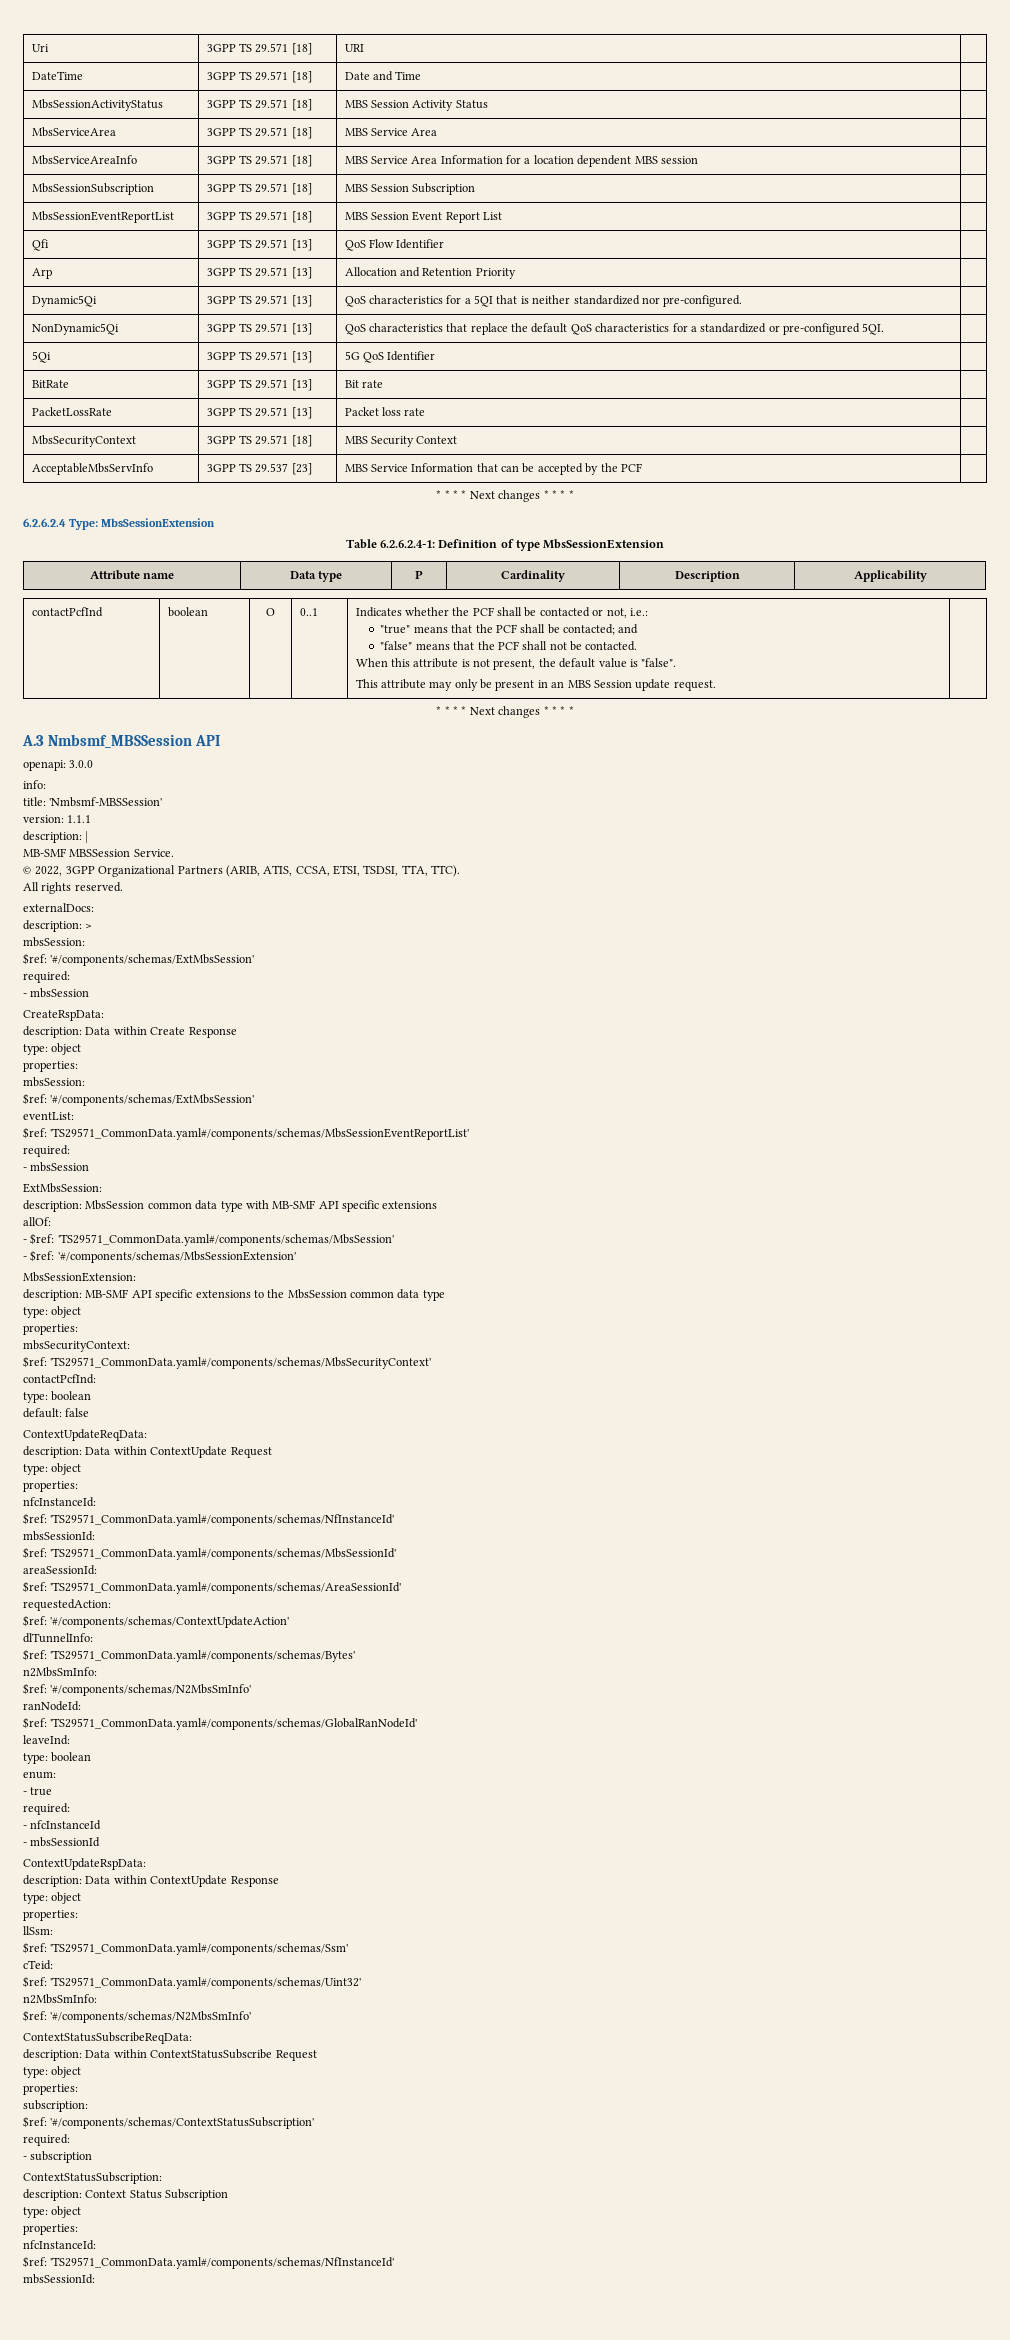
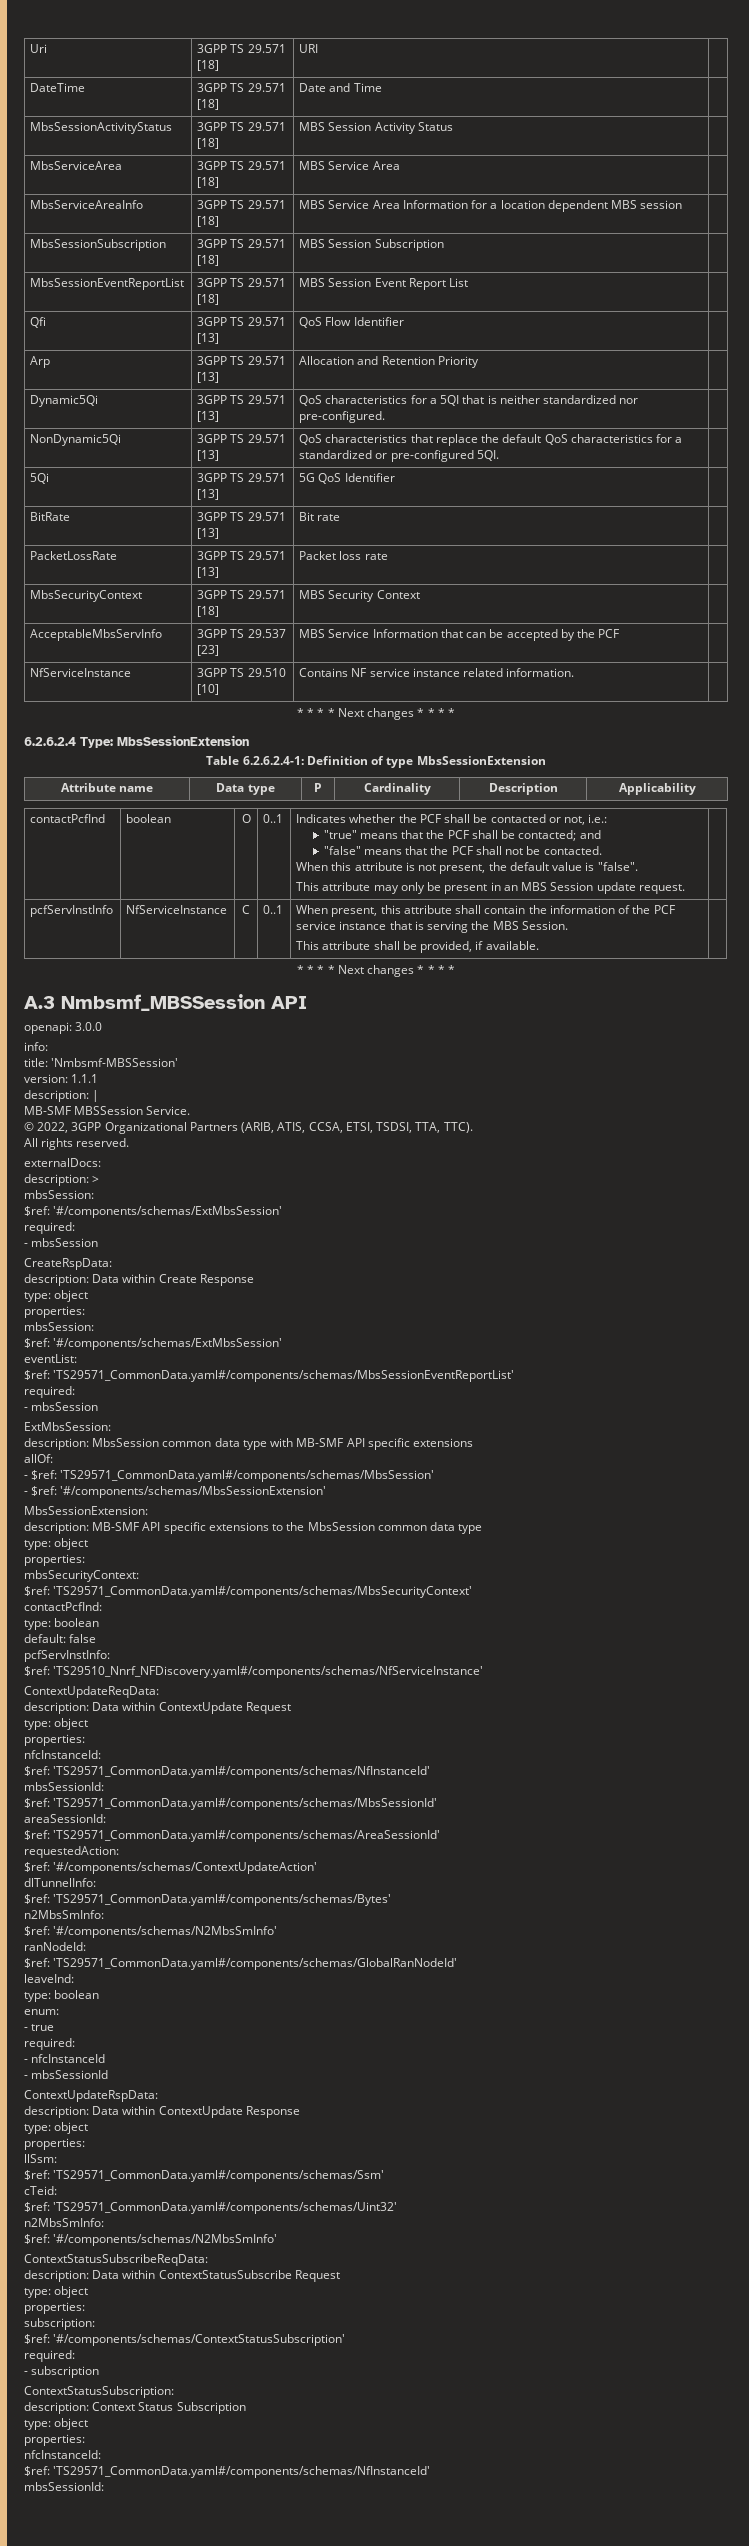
(642, 467) none -> [30,668,132,677] [197,668,286,677] [197,684,220,695] [299,668,575,677] // NfServiceInstance | 3GPP TS 29.510 [10] | Contains NF service instance related information. |
(716, 685) none -> [30,905,114,917] [126,905,228,914] [242,905,250,914] [263,905,284,914] [296,905,675,917] [296,921,568,933] [296,941,539,953] // pcfServInstInfo | NfServiceInstance | C | 0..1 | When present, this attribute shall contain the information of the PCF service instance that is serving the MBS Session. // This attribute shall be provided, if available. |
(90, 1412) none -> [24,1650,110,1662] [24,1666,484,1678] // pcfServInstInfo: // $ref: 'TS29510_Nnrf_NFDiscovery.yaml#/components/schemas/NfServiceInstance'

